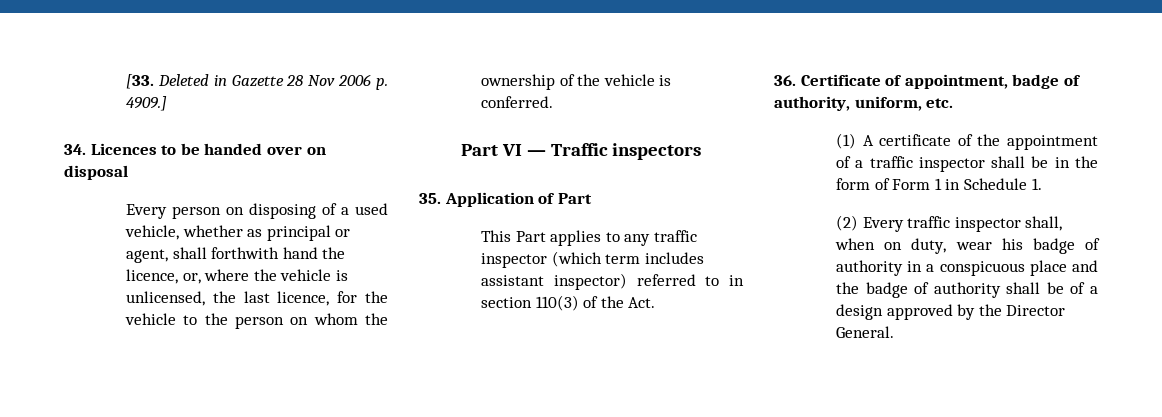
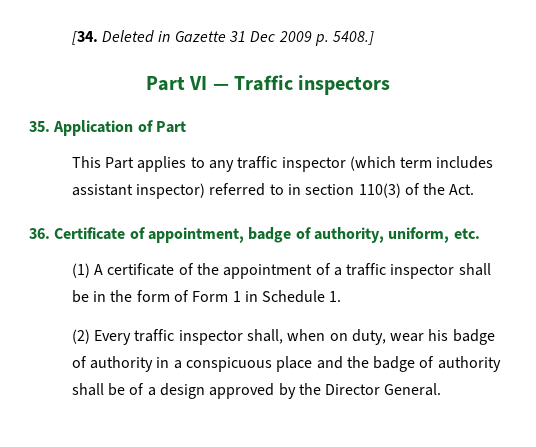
[126,74,155,89] [33. -> [71,31,98,45] [34.
[286,74,388,90] [126,96,168,111] [64,143,326,155] [64,165,128,180] [126,203,388,219] [125,225,351,241] [126,247,346,263] [126,269,348,284] [126,291,389,306] [125,313,388,329] [481,74,672,90] [481,96,554,108] 28 Nov 2006 p. 4909.] // 34. Licences to be handed over on disposal // Every person on disposing of a used vehicle, whether as principal or agent, shall forthwith hand the licence, or, where the vehicle is unlicensed, the last licence, for the vehicle to the person on whom the ownership of the vehicle is conferred. -> [228,31,375,46] 31 Dec 2009 p. 5408.]

